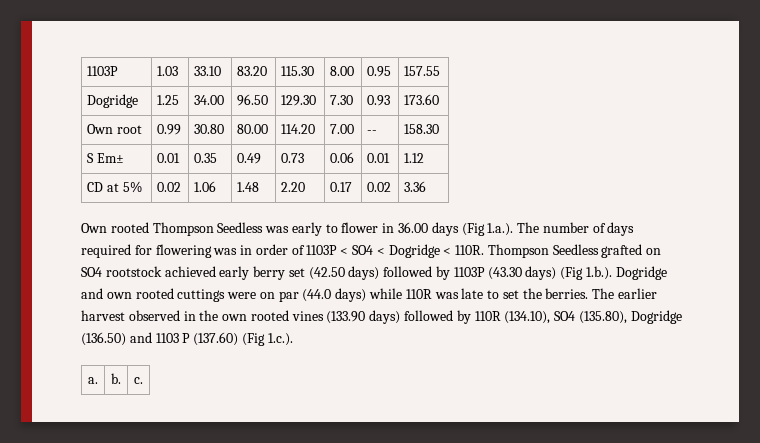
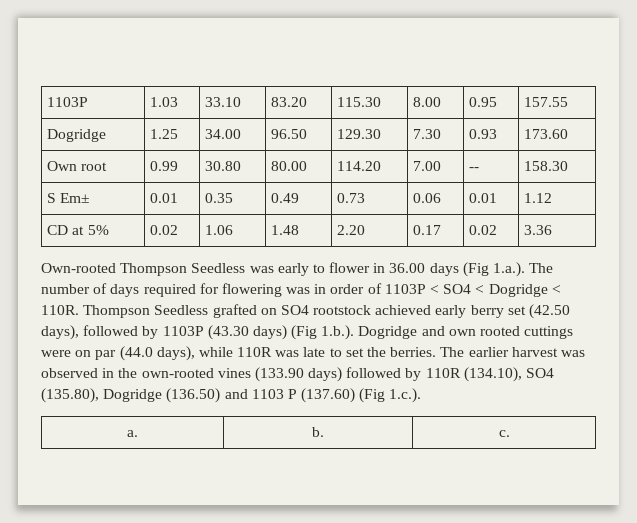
[81,222,149,233] Own rooted -> [41,263,116,273] Own-rooted
[348,266,380,280] days) -> [41,325,79,340] days),
[335,288,367,302] days) -> [156,346,195,361] days),
(125, 315) none -> [560,350,585,357] was
[222,310,289,321] own rooted -> [141,368,214,378] own-rooted

